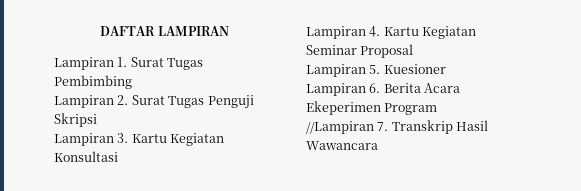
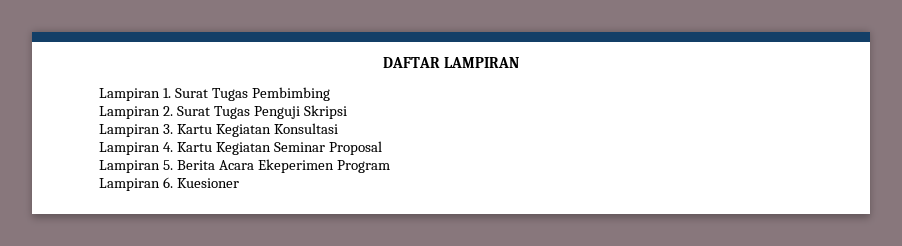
[383,64,446,74] [306,83,381,96] Kuesioner // Lampiran 6. -> (173, 165) none
[306,120,489,134] [306,141,378,150] //Lampiran 7. Transkrip Hasil Wawancara -> [99,177,239,191] Lampiran 6. Kuesioner

